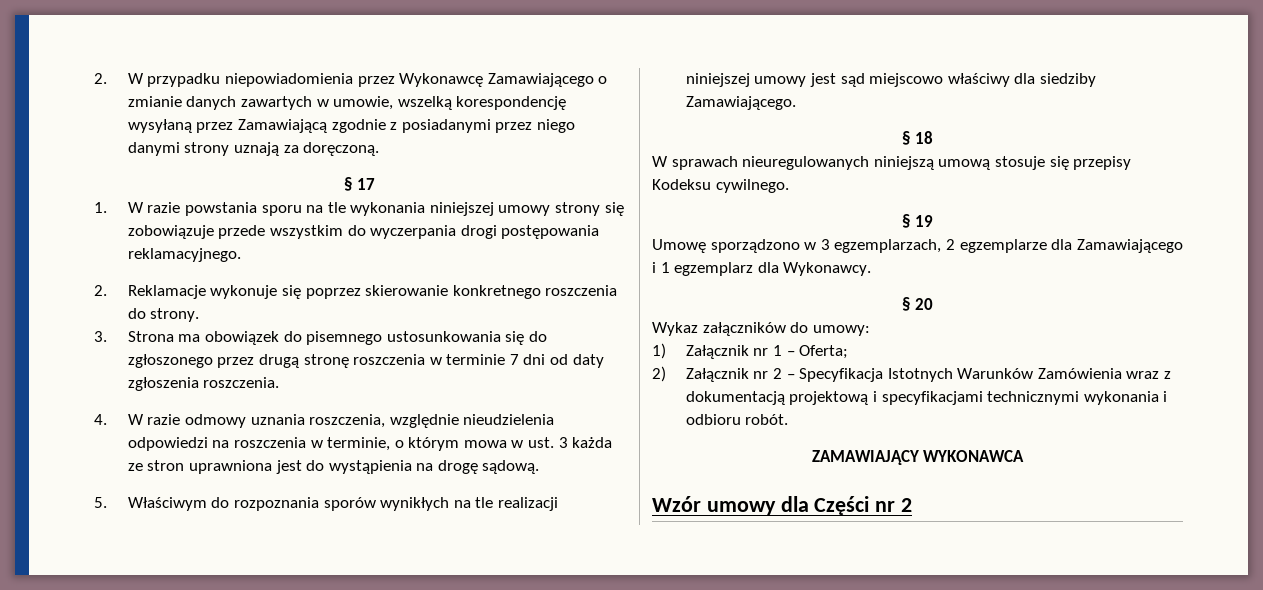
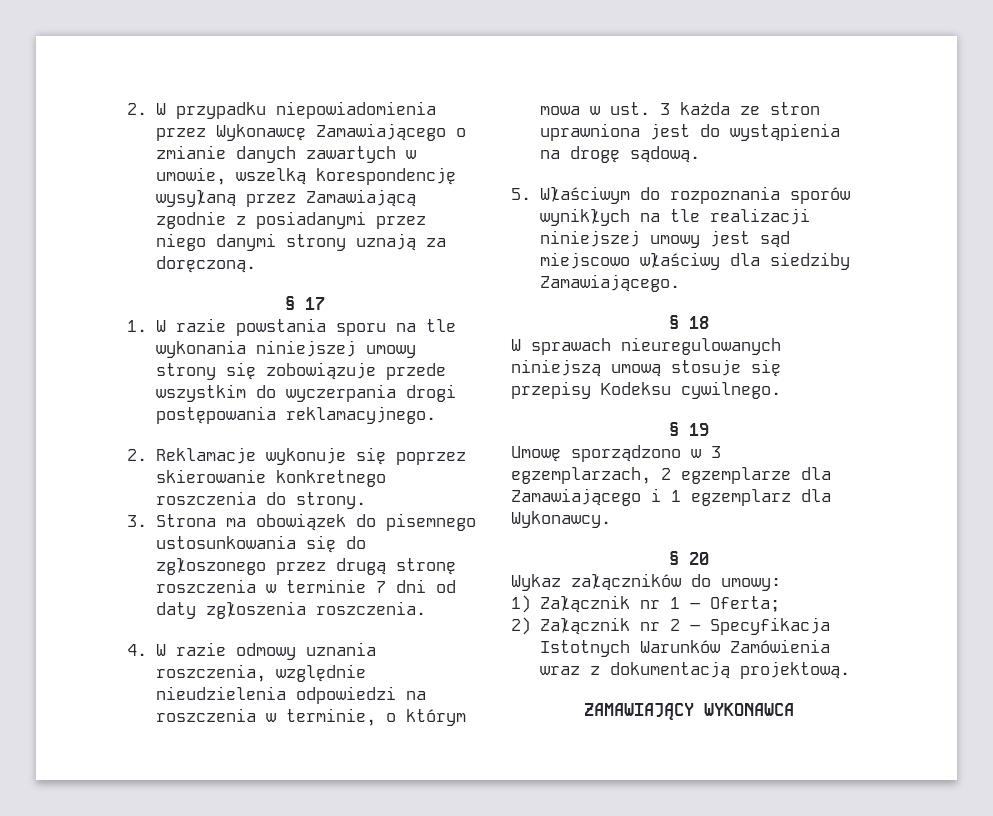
[789,391,1168,405] [685,414,789,425] [811,450,1025,465] [652,496,913,515] projektową i specyfikacjami technicznymi wykonania i odbioru robót. // ZAMAWIAJĄCY WYKONAWCA // Wzór umowy dla Części nr 2 -> [739,661,850,679] [583,703,794,720] projektową. // ZAMAWIAJĄCY WYKONAWCA

